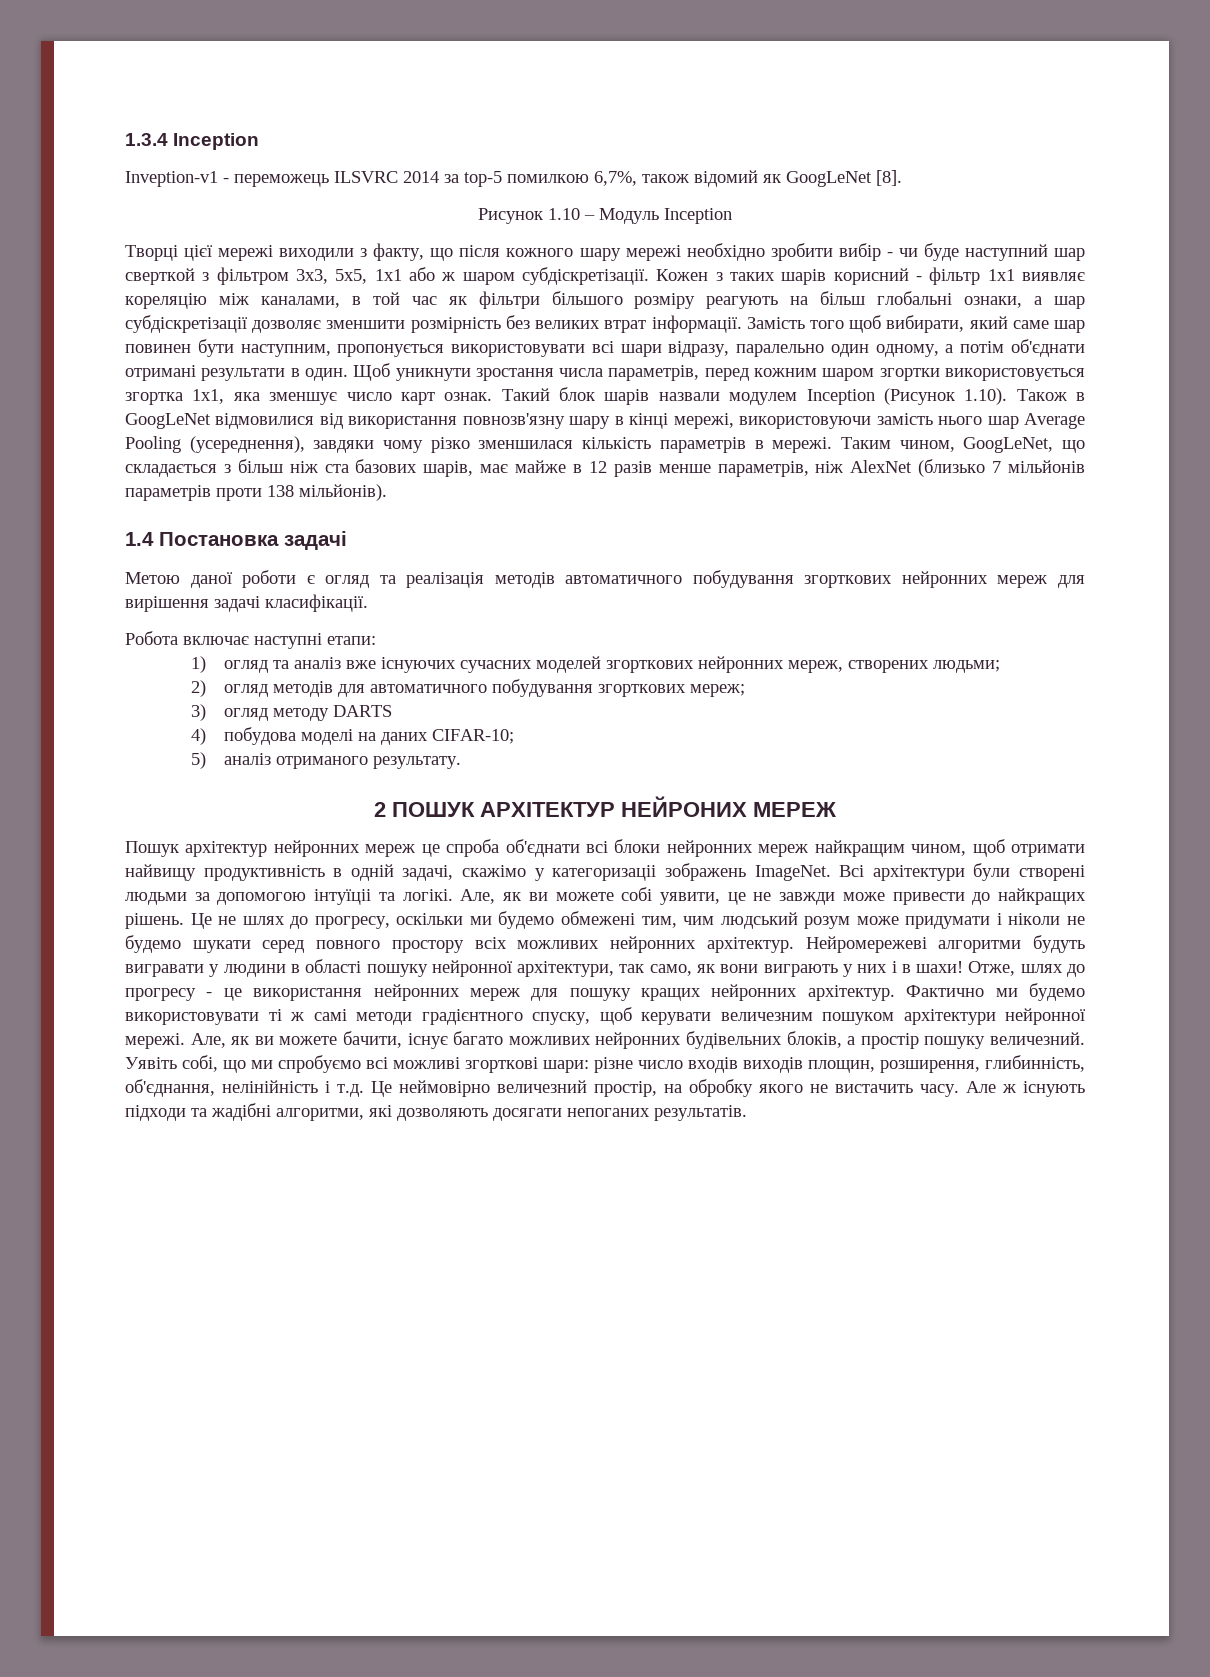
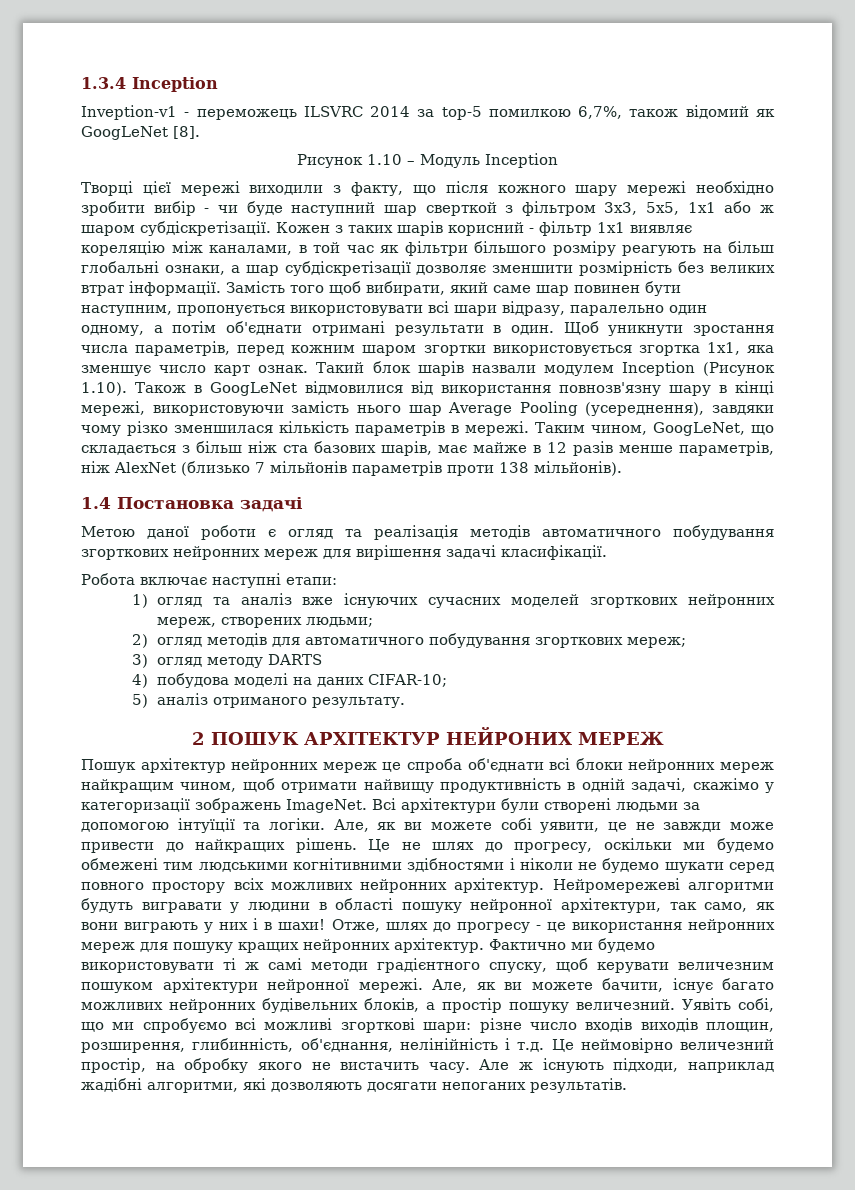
[552,865,657,881] категоризаціi -> [81,798,190,813] категоризації
[314,889,453,905] інтуїціi та логікi. -> [177,818,326,833] інтуїції та логіки.
[641,912,991,929] тим, чим людський розум може придумати -> [163,858,505,872] тим людськими когнітивними здібностями
[125,1105,207,1121] підходи та -> [613,1058,774,1073] підходи, наприклад

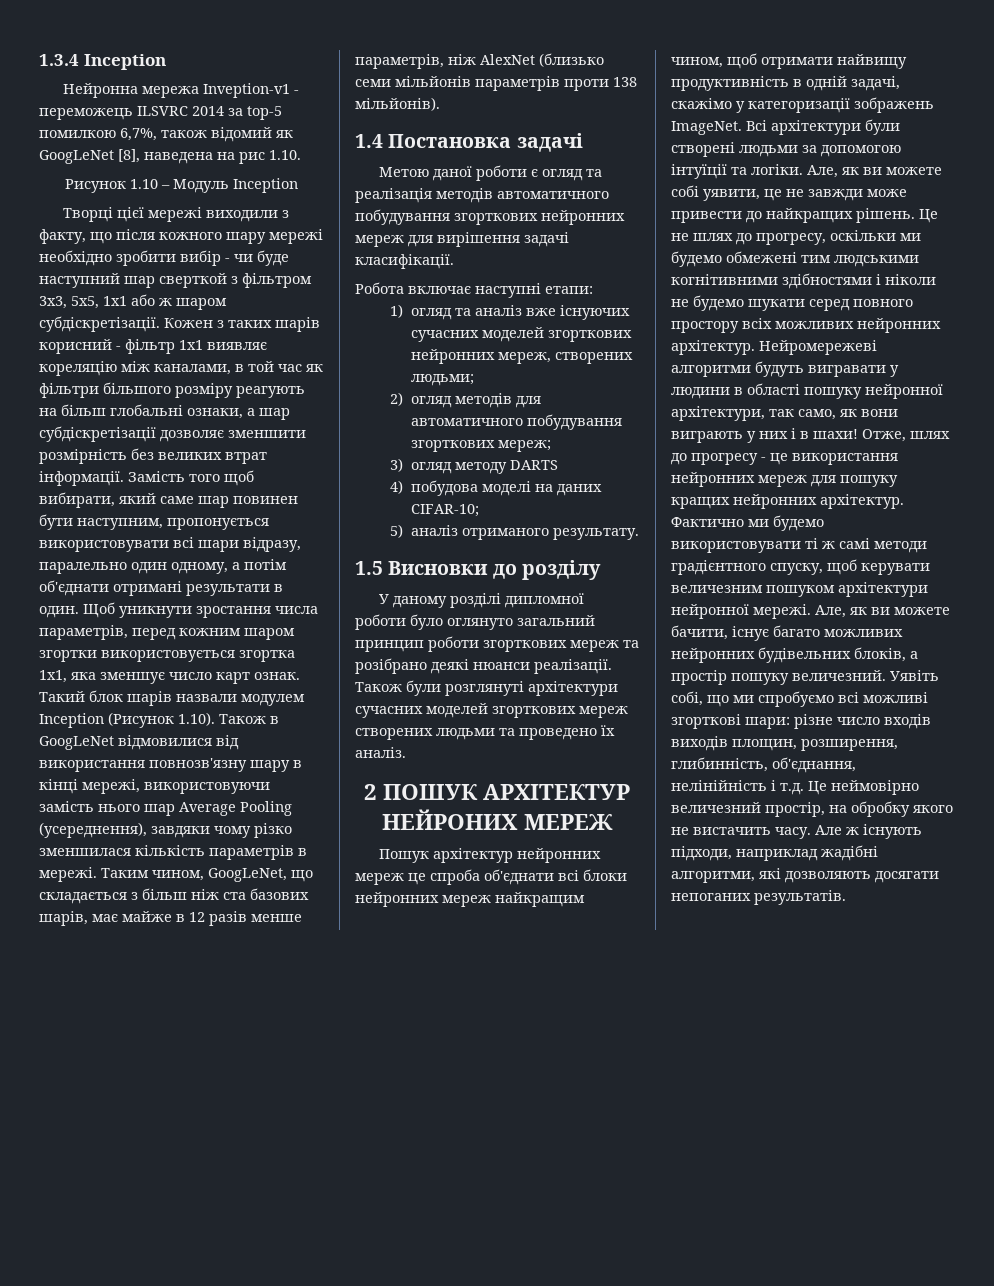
(218, 84) none -> [63,83,200,98] Нейронна мережа
[173,126,200,139] [8]. -> [118,149,301,164] [8], наведена на рис 1.10.
[255,462,265,473] 7 -> [355,79,391,87] семи
(405, 702) none -> [355,560,601,580] [379,593,585,608] [355,614,595,630] [355,636,639,652] [355,658,612,674] [355,680,618,696] [355,703,628,718] [355,725,615,740] [355,747,406,758] // 1.5 Висновки до розділу // У даному розділі дипломної роботи було оглянуто загальний принцип роботи згорткових мереж та розібрано деякі нюанси реалізації. Також були розглянуті архітектури сучасних моделей згорткових мереж створених людьми та проведено їх аналіз.

